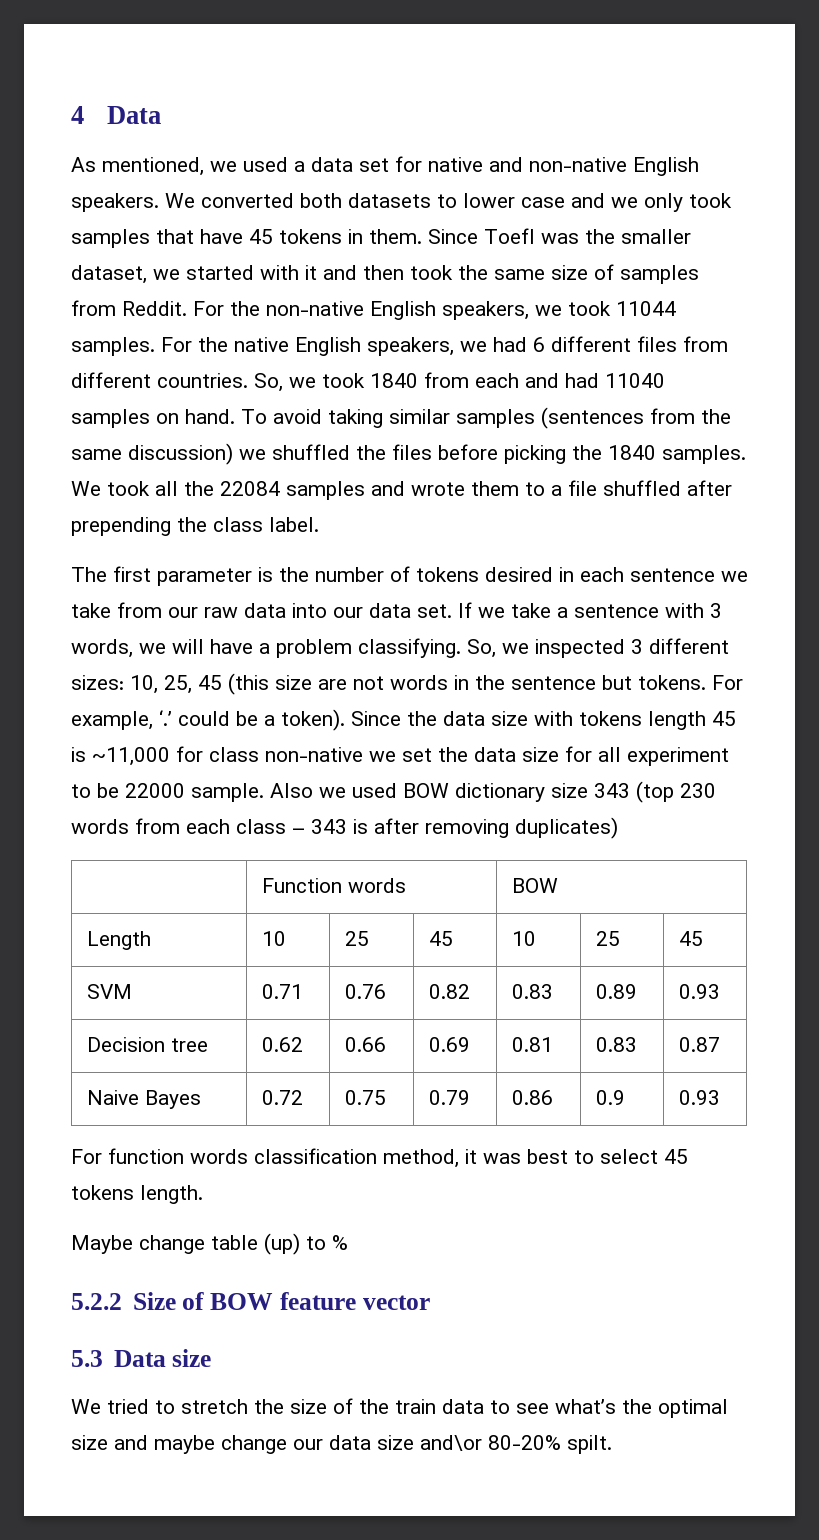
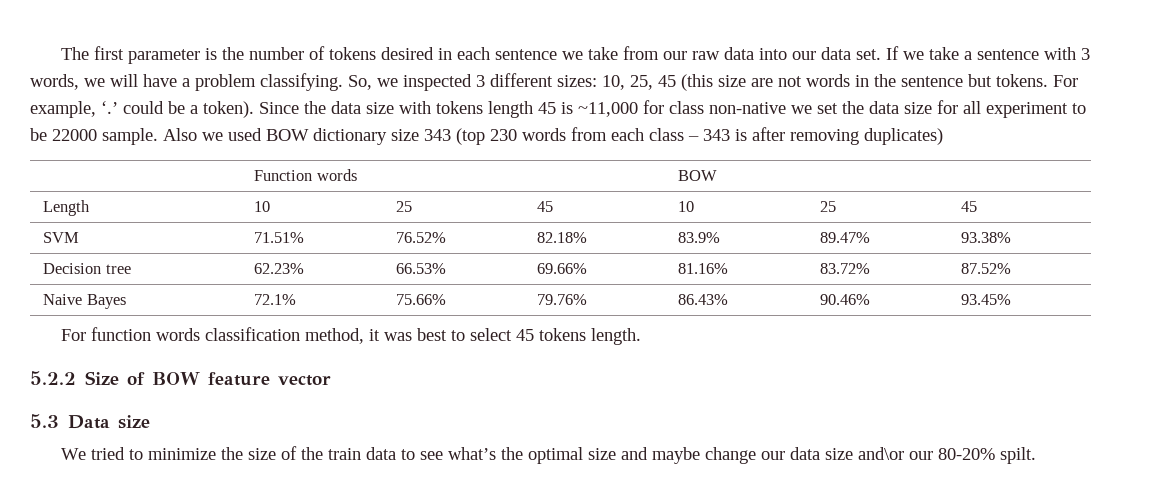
[71,106,161,124] [71,156,699,176] [71,193,732,212] [71,228,691,248] [71,264,699,284] [71,300,676,320] [71,336,728,356] [71,372,665,392] [71,407,731,429] [71,443,746,465] [71,480,732,500] [71,517,319,536] 4 Data // As mentioned, we used a data set for native and non-native English speakers. We converted both datasets to lower case and we only took samples that have 45 tokens in them. Since Toefl was the smaller dataset, we started with it and then took the same size of samples from Reddit. For the non-native English speakers, we took 11044 samples. For the native English speakers, we had 6 different files from different countries. So, we took 1840 from each and had 11040 samples on hand. To avoid taking similar samples (sentences from the same discussion) we shuffled the files before picking the 1840 samples. We took all the 22084 samples and wrote them to a file shuffled after prepending the class label. // -> (60, 53) none
[262,984,304,999] [345,984,387,999] [429,984,471,999] [512,984,554,999] [596,984,638,999] [679,984,721,999] [87,1037,209,1052] [262,1037,304,1052] [345,1037,387,1052] [429,1037,471,1052] [512,1037,554,1052] [596,1037,638,1052] [679,1037,721,1052] [87,1090,202,1109] [262,1090,304,1105] [345,1090,387,1105] [429,1090,471,1105] [512,1090,554,1105] [596,1090,626,1105] [679,1090,721,1105] 0.71 | 0.76 | 0.82 | 0.83 | 0.89 | 0.93 // Decision tree | 0.62 | 0.66 | 0.69 | 0.81 | 0.83 | 0.87 // Naive Bayes | 0.72 | 0.75 | 0.79 | 0.86 | 0.9 | 0.93 -> [254,232,305,243] [396,232,447,243] [537,232,588,243] [678,232,721,243] [820,232,871,243] [961,232,1012,243] [43,263,131,274] [254,263,305,274] [396,263,447,274] [537,263,588,274] [678,263,729,274] [820,263,871,274] [961,263,1012,274] [43,294,126,309] [254,294,297,305] [396,294,447,305] [537,294,588,305] [678,294,729,305] [820,294,871,305] [961,294,1012,305] 71.51% | 76.52% | 82.18% | 83.9% | 89.47% | 93.38% // Decision tree | 62.23% | 66.53% | 69.66% | 81.16% | 83.72% | 87.52% // Naive Bayes | 72.1% | 75.66% | 79.76% | 86.43% | 90.46% | 93.45%
[71,1233,348,1255] // Maybe change table (up) to % -> (641, 336) none
[181,1399,248,1414] stretch -> [147,448,216,460] minimize
(482, 1443) none -> [908,451,933,460] our

